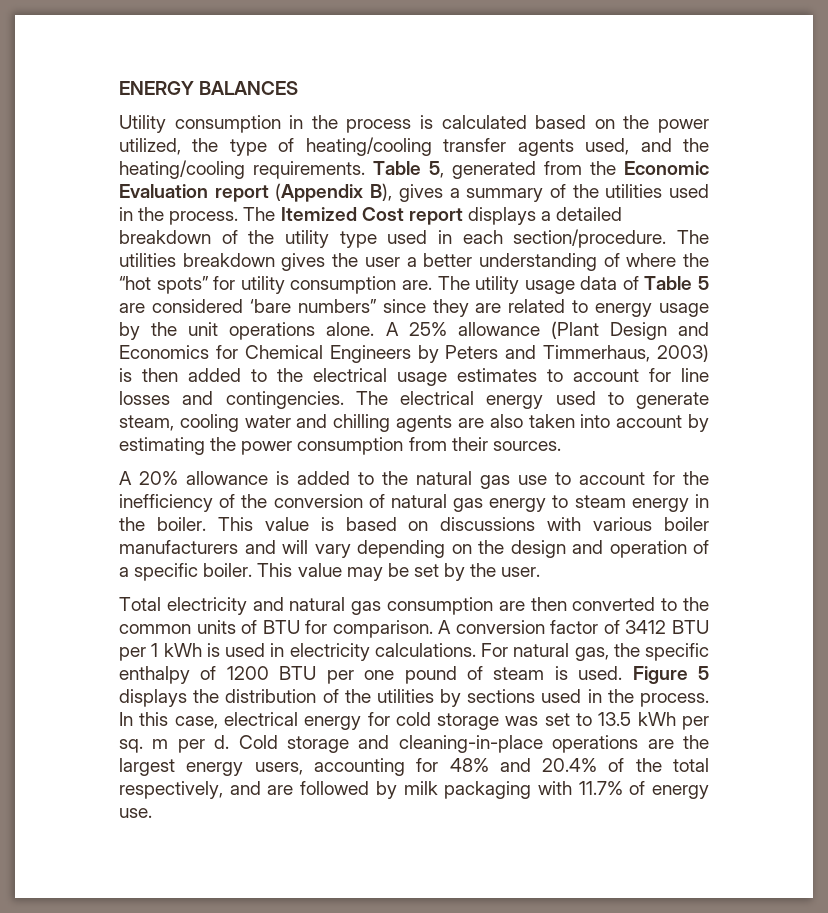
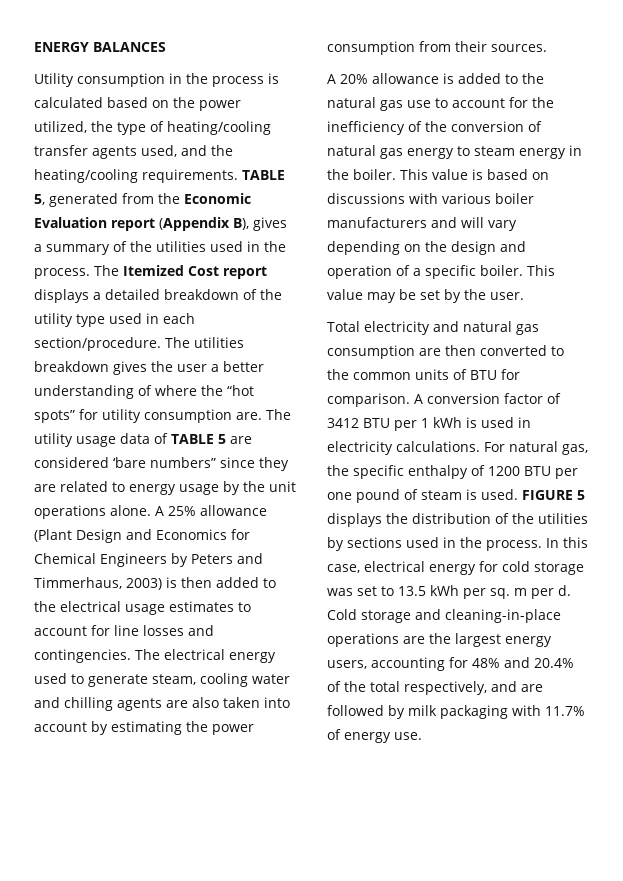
[373,161,421,175] Table -> [242,170,285,180] TABLE
[644,276,693,290] Table -> [171,434,214,444] TABLE
[632,666,688,684] Figure -> [522,490,573,500] FIGURE

